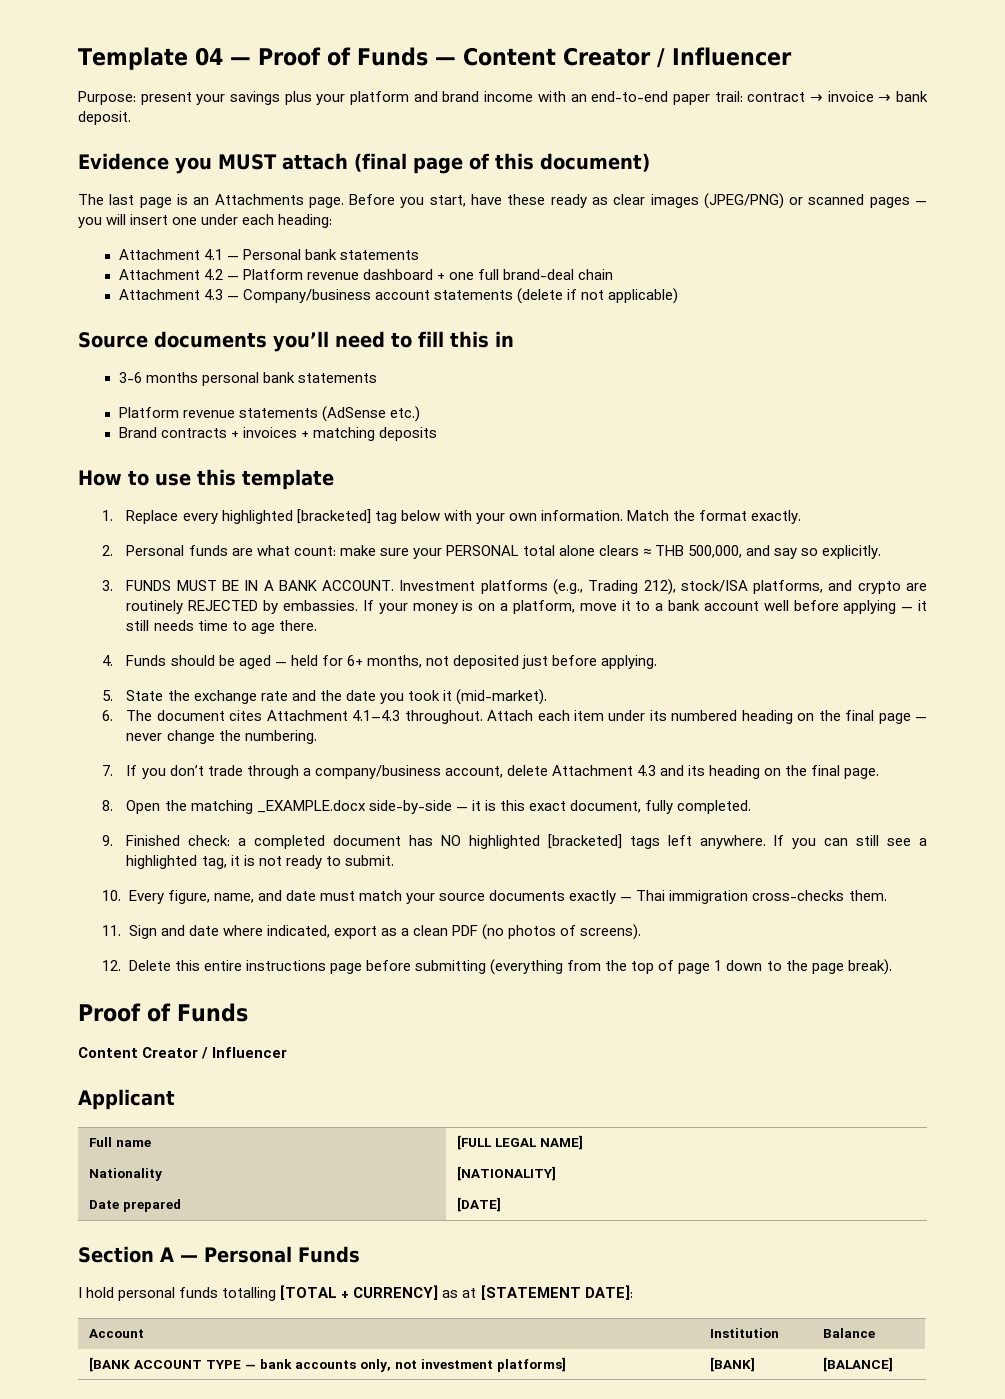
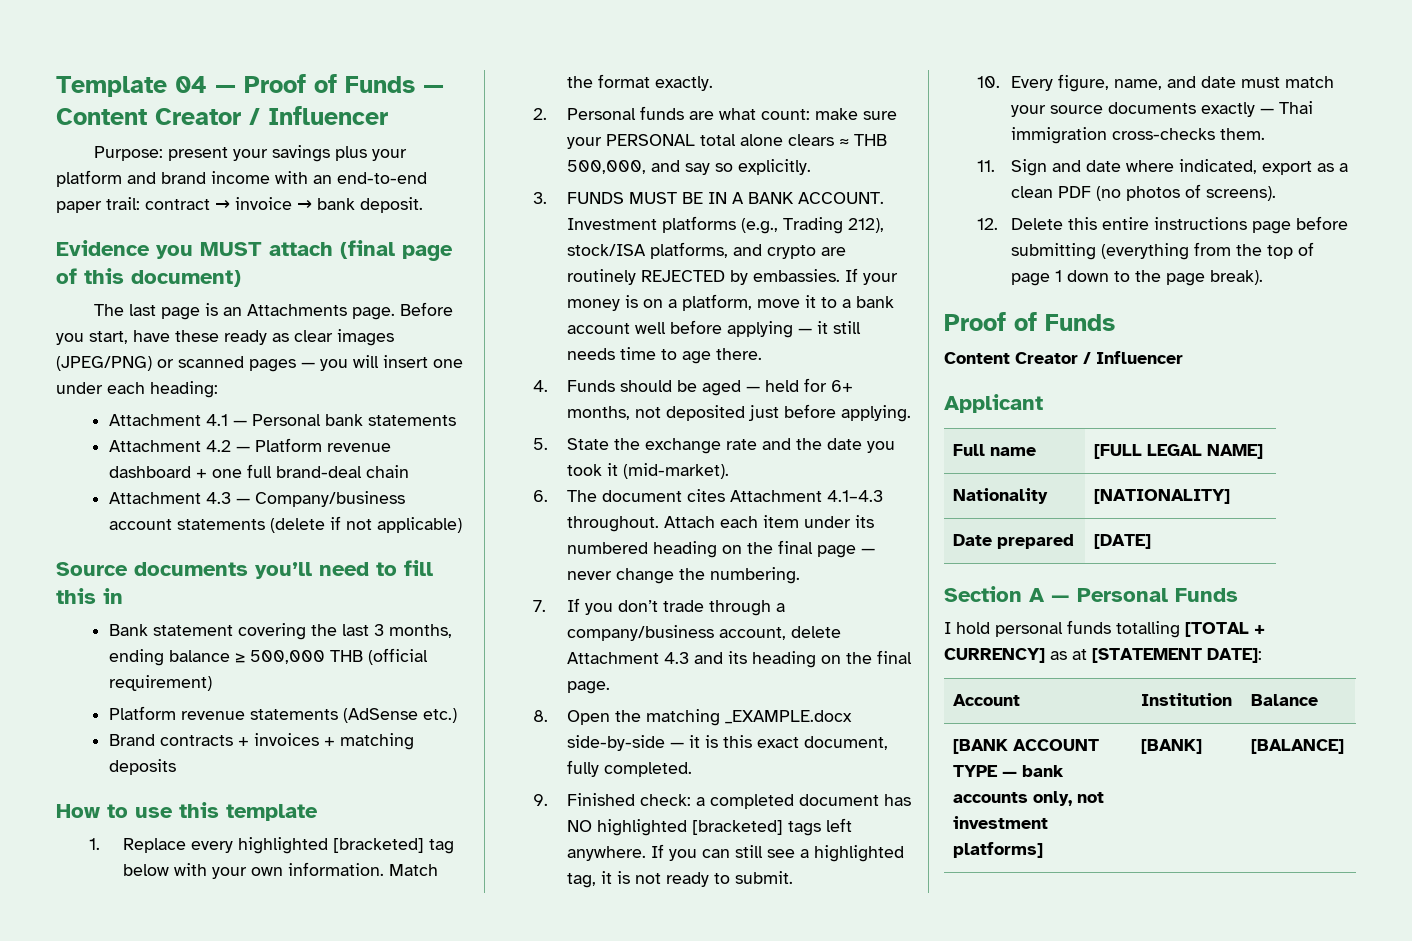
[118,372,377,386] 3-6 months personal bank statements -> [108,623,452,640] [108,648,428,666] [108,675,212,691] Bank statement covering the last 3 months, ending balance ≥ 500,000 THB (official requirement)

